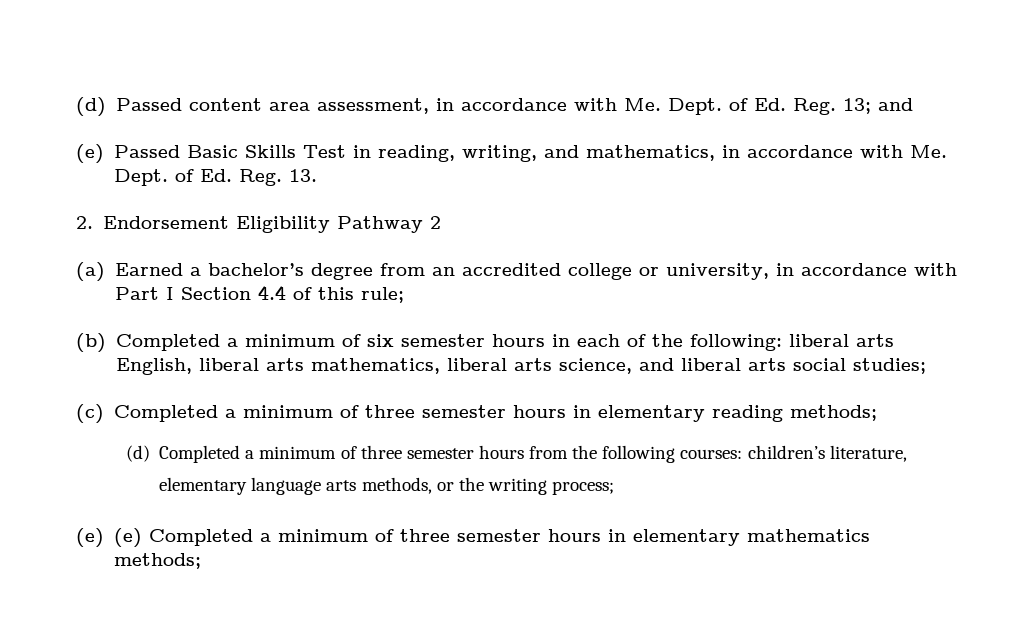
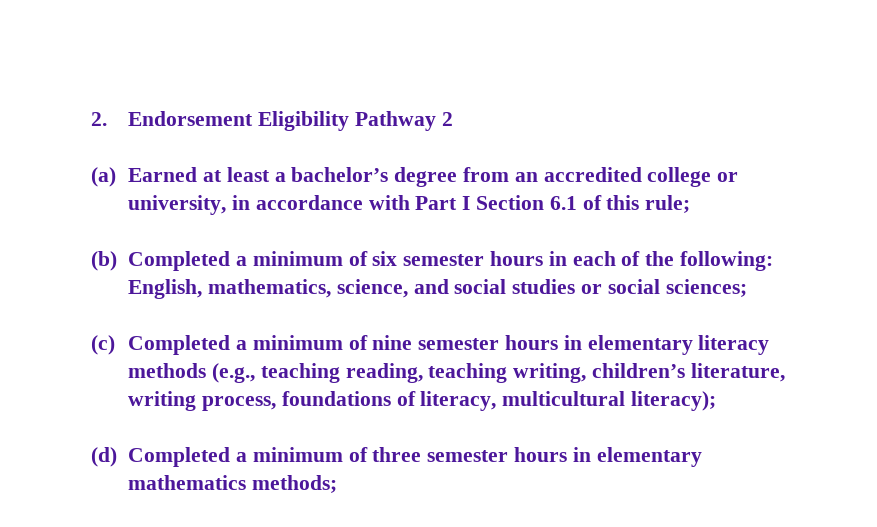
[76,97,913,117] [76,144,947,164] [113,169,317,186] (d) Passed content area assessment, in accordance with Me. Dept. of Ed. Reg. 13; and // (e) Passed Basic Skills Test in reading, writing, and mathematics, in accordance with Me. Dept. of Ed. Reg. 13. // -> (91, 119) none
(183, 269) none -> [203,167,270,182] at least
[257,285,286,300] 4.4 -> [549,196,577,210] 6.1
[788,334,894,347] [115,358,926,375] [76,404,877,424] [125,445,907,463] [159,477,615,495] [76,528,740,548] liberal arts English, liberal arts mathematics, liberal arts science, and liberal arts social studies; // (c) Completed a minimum of three semester hours in elementary reading methods; // (d) Completed a minimum of three semester hours from the following courses: children’s literature, elementary language arts methods, or the writing process; // (e) (e) Completed a minimum of three semester hours in elementary -> [128,279,747,299] [91,335,770,355] [128,363,785,383] [128,391,717,411] [91,447,702,467] English, mathematics, science, and social studies or social sciences; // (c) Completed a minimum of nine semester hours in elementary literacy methods (e.g., teaching reading, teaching writing, children’s literature, writing process, foundations of literacy, multicultural literacy); // (d) Completed a minimum of three semester hours in elementary

